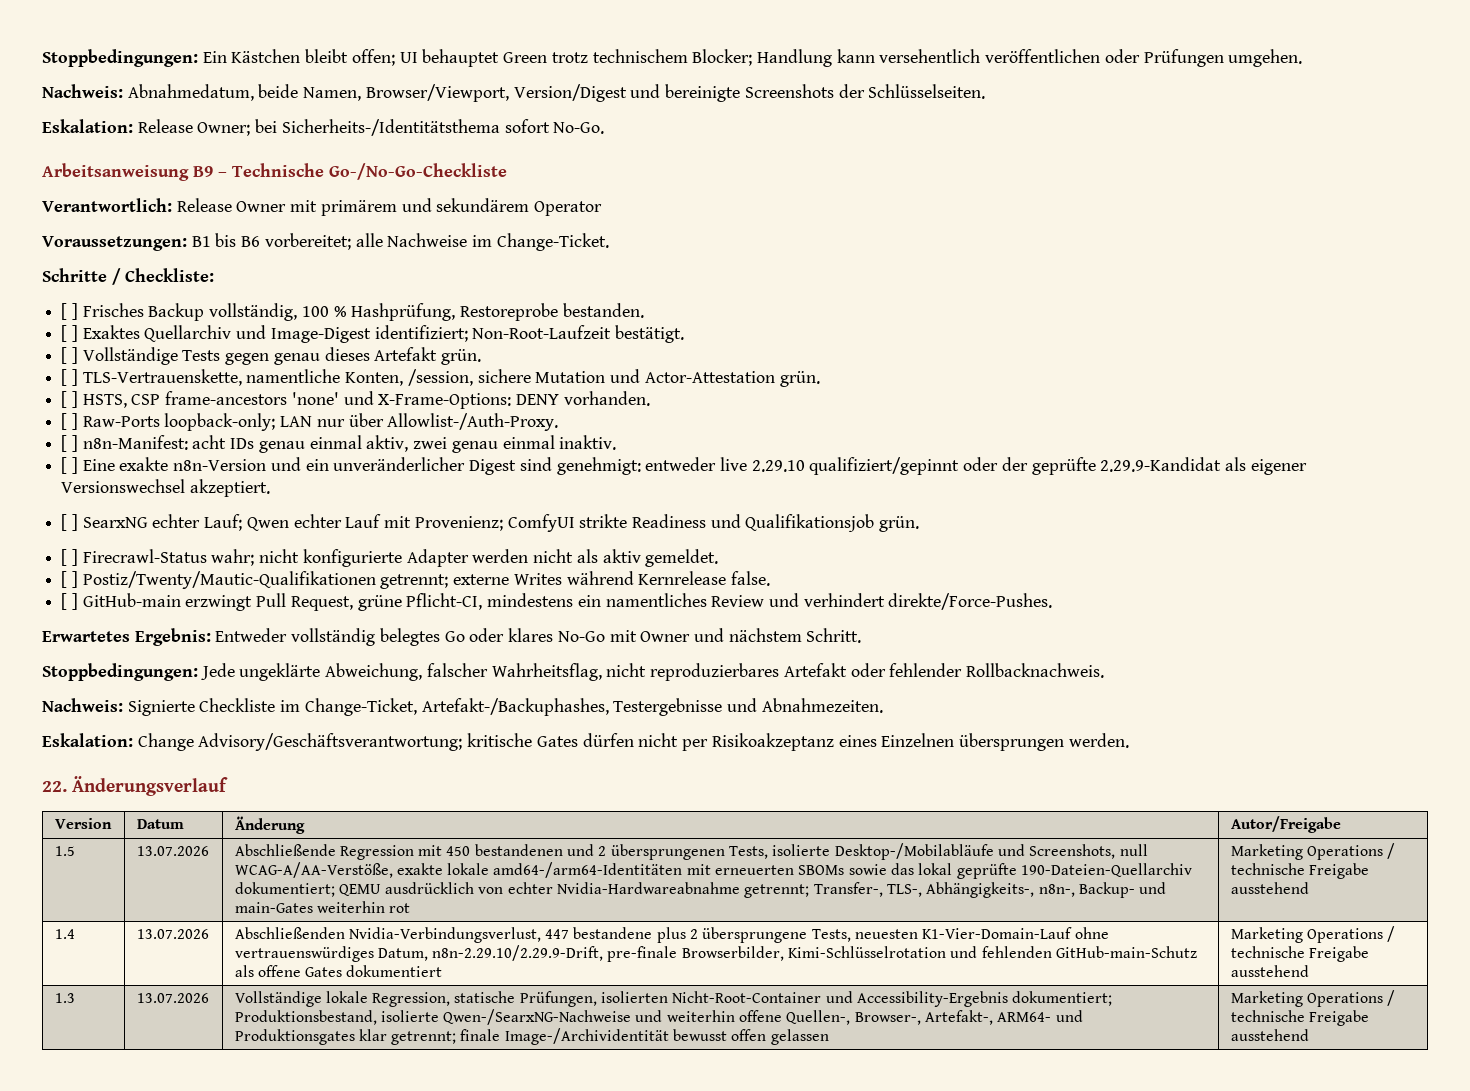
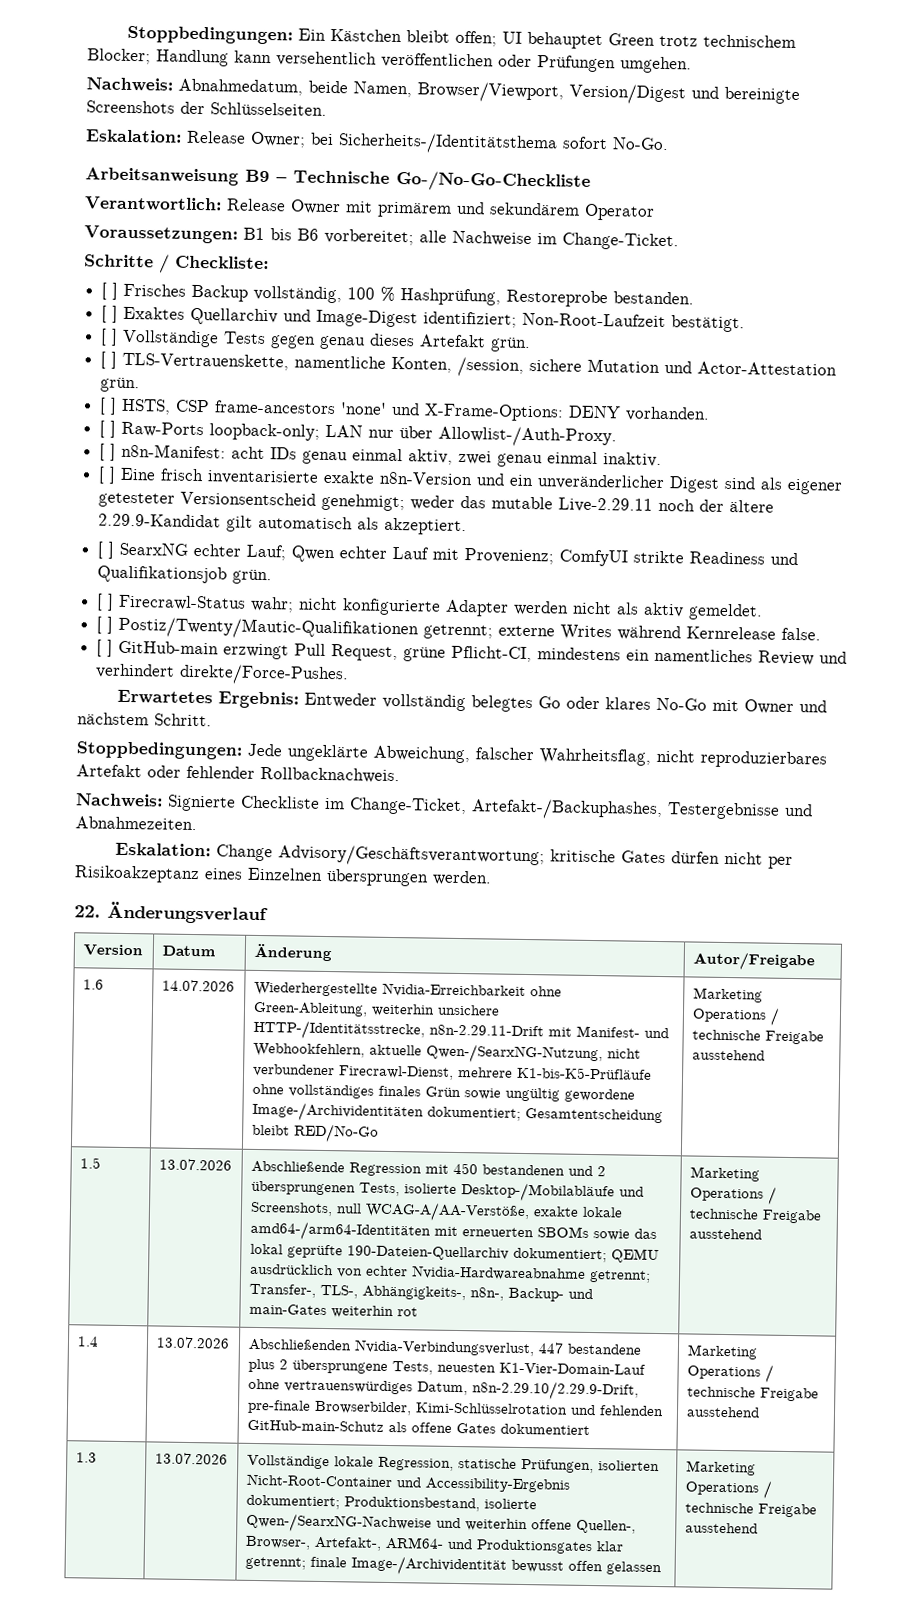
(115, 465) none -> [160,468,320,485] frisch inventarisierte
[556,457,1307,475] [61,479,186,493] genehmigt: entweder live 2.29.10 qualifiziert/gepinnt oder der geprüfte 2.29.9-Kandidat als eigener Versionswechsel -> [760,477,844,495] [98,491,775,513] [98,513,380,532] als eigener getesteter Versionsentscheid genehmigt; weder das mutable Live-2.29.11 noch der ältere 2.29.9-Kandidat gilt automatisch als
(1341, 824) none -> [82,979,104,990] [161,979,235,992] [253,981,562,998] [252,1001,500,1017] [252,1019,669,1041] [252,1042,641,1065] [252,1063,652,1080] [251,1083,635,1103] [251,1101,663,1124] [251,1123,379,1143] [692,987,763,1003] [691,1007,780,1026] [691,1029,824,1045] [691,1049,765,1061] // 1.6 | 14.07.2026 | Wiederhergestellte Nvidia-Erreichbarkeit ohne Green-Ableitung, weiterhin unsichere HTTP-/Identitätsstrecke, n8n-2.29.11-Drift mit Manifest- und Webhookfehlern, aktuelle Qwen-/SearxNG-Nutzung, nicht verbundener Firecrawl-Dienst, mehrere K1-bis-K5-Prüfläufe ohne vollständiges finales Grün sowie ungültig gewordene Image-/Archividentitäten dokumentiert; Gesamtentscheidung bleibt RED/No-Go | Marketing Operations / technische Freigabe ausstehend

